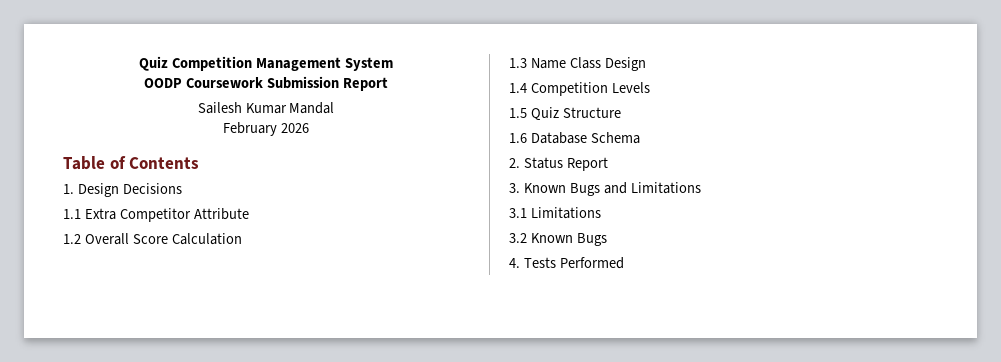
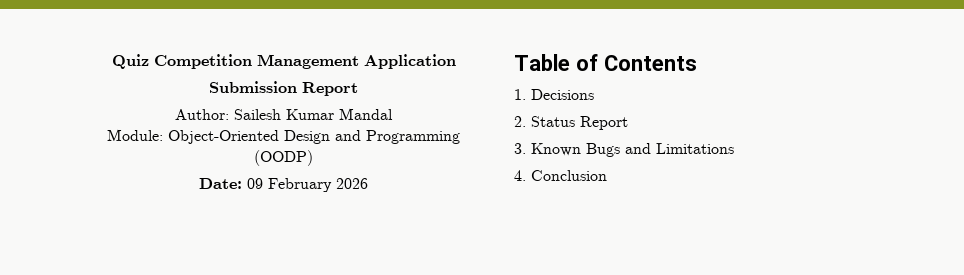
[344,57,393,71] [144,77,264,88] System // OODP Coursework -> [363,54,456,69] Application //
(388, 84) none -> [175,109,229,120] Author:
(335, 108) none -> [107,129,460,144] [254,150,313,166] [199,178,263,189] Module: Object-Oriented Design and Programming (OODP) // Date: 09
[77,183,119,197] Design -> (526, 94) none
[63,208,249,222] [63,233,242,245] [509,57,646,71] [509,82,650,96] [509,107,621,121] [509,132,640,144] // 1.1 Extra Competitor Attribute // 1.2 Overall Score Calculation // 1.3 Name Class Design // 1.4 Competition Levels // 1.5 Quiz Structure // 1.6 Database Schema -> (594, 94) none
[509,207,601,219] [509,233,607,246] // 3.1 Limitations // 3.2 Known Bugs -> (734, 148) none
[523,257,624,269] Tests Performed -> [531,170,607,181] Conclusion

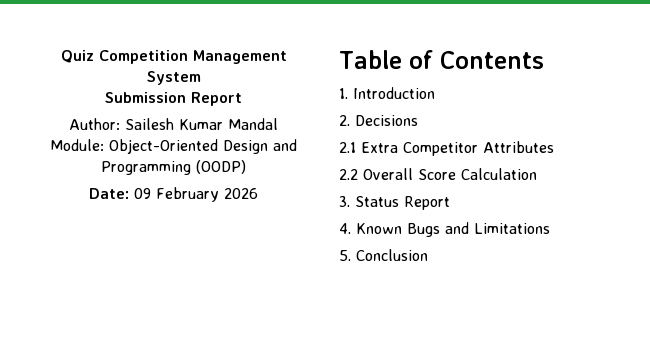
[363,54,456,69] Application -> [146,71,201,85] System
(526, 94) none -> [353,87,435,99] [339,115,350,126] Introduction // 2.
[514,116,526,127] 2. -> [339,141,554,156] [339,168,537,180] [339,196,350,207] 2.1 Extra Competitor Attributes // 2.2 Overall Score Calculation // 3.
[514,143,526,154] 3. -> [339,223,351,234] 4.
[514,170,526,181] 4. -> [339,250,351,261] 5.

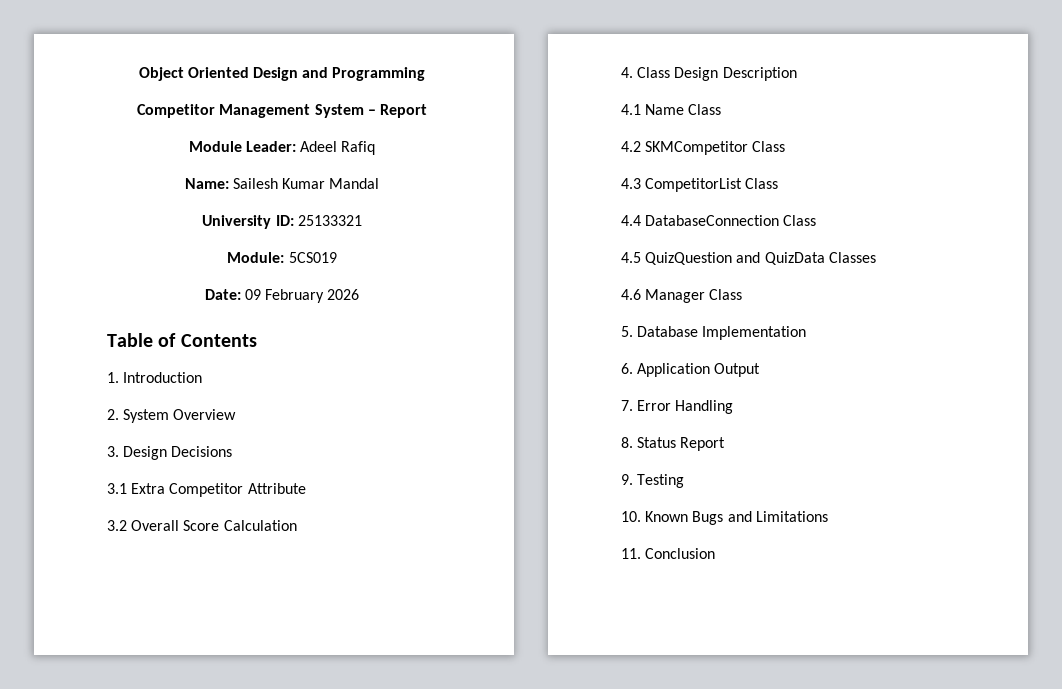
[60,50,188,64] Quiz Competition -> [138,67,426,81] [137,104,216,118] Object Oriented Design and Programming // Competitor
[105,92,242,106] [69,118,278,130] [50,139,297,154] [101,160,246,175] // Submission Report // Author: Sailesh Kumar Mandal // Module: Object-Oriented Design and Programming (OODP) -> [367,104,427,118] [188,141,376,155] [184,178,380,189] [202,215,362,229] [227,252,337,263] – Report // Module Leader: Adeel Rafiq // Name: Sailesh Kumar Mandal // University ID: 25133321 // Module: 5CS019
(350, 120) none -> [123,409,237,423] [107,446,168,460] System Overview // 3. Design
[339,142,356,153] 2.1 -> [107,483,127,494] 3.1
[483,141,554,153] [339,169,358,180] Attributes // 2.2 -> [247,483,306,494] [107,520,127,531] Attribute // 3.2
[339,196,350,207] 3. -> [621,67,797,81] [621,104,722,115] [621,141,786,155] [621,178,779,192] [621,215,817,226] [621,252,876,265] [621,289,743,303] [621,326,807,340] [621,363,761,377] [621,400,734,414] [621,437,633,448] 4. Class Design Description // 4.1 Name Class // 4.2 SKMCompetitor Class // 4.3 CompetitorList Class // 4.4 DatabaseConnection Class // 4.5 QuizQuestion and QuizData Classes // 4.6 Manager Class // 5. Database Implementation // 6. Application Output // 7. Error Handling // 8.
[339,223,351,234] 4. -> [621,474,685,488] [621,511,641,522] 9. Testing // 10.
[339,250,351,261] 5. -> [621,548,641,559] 11.

